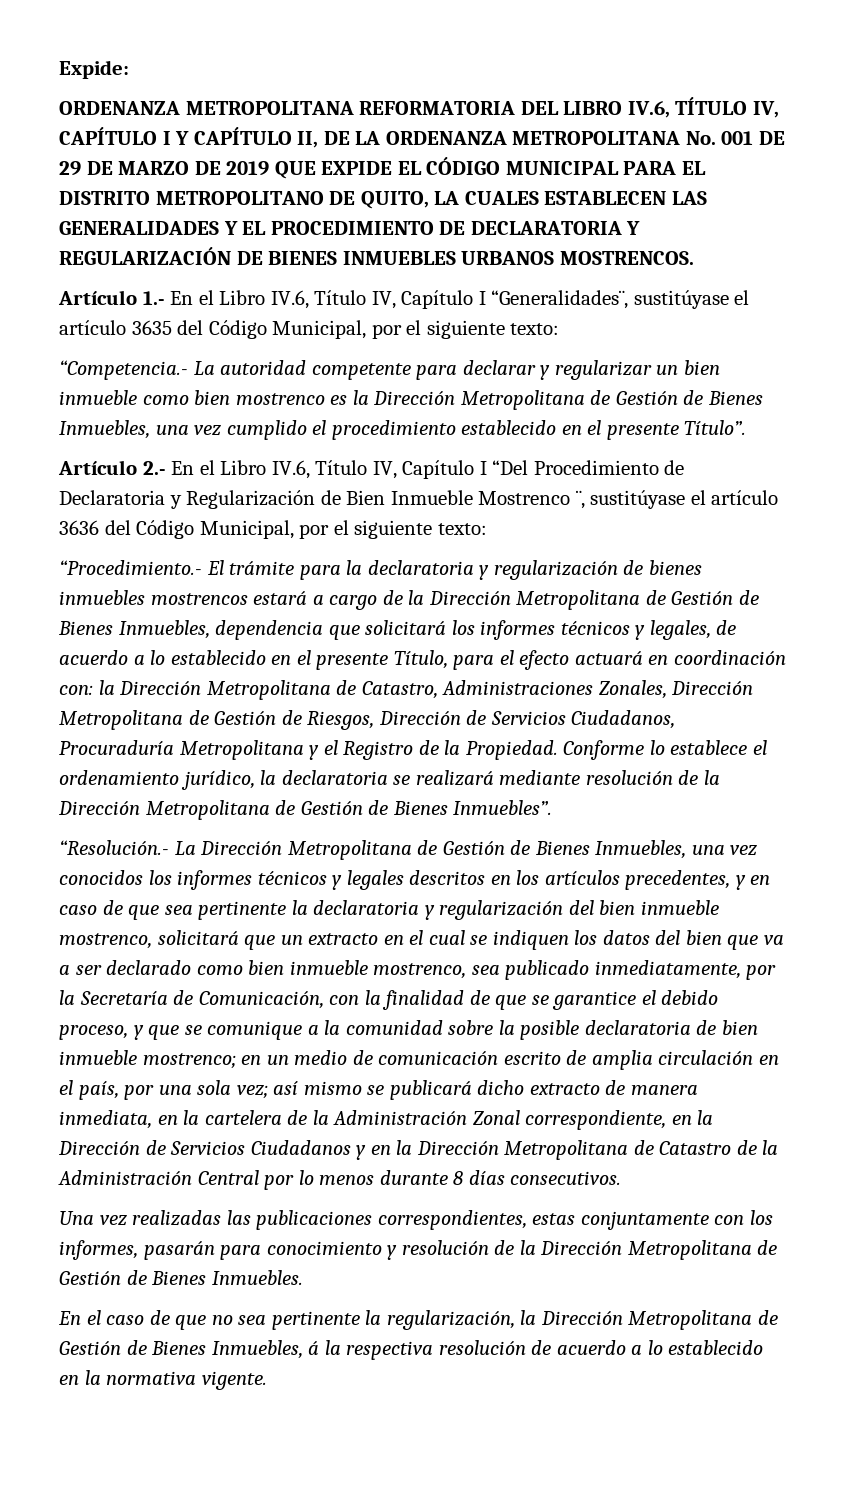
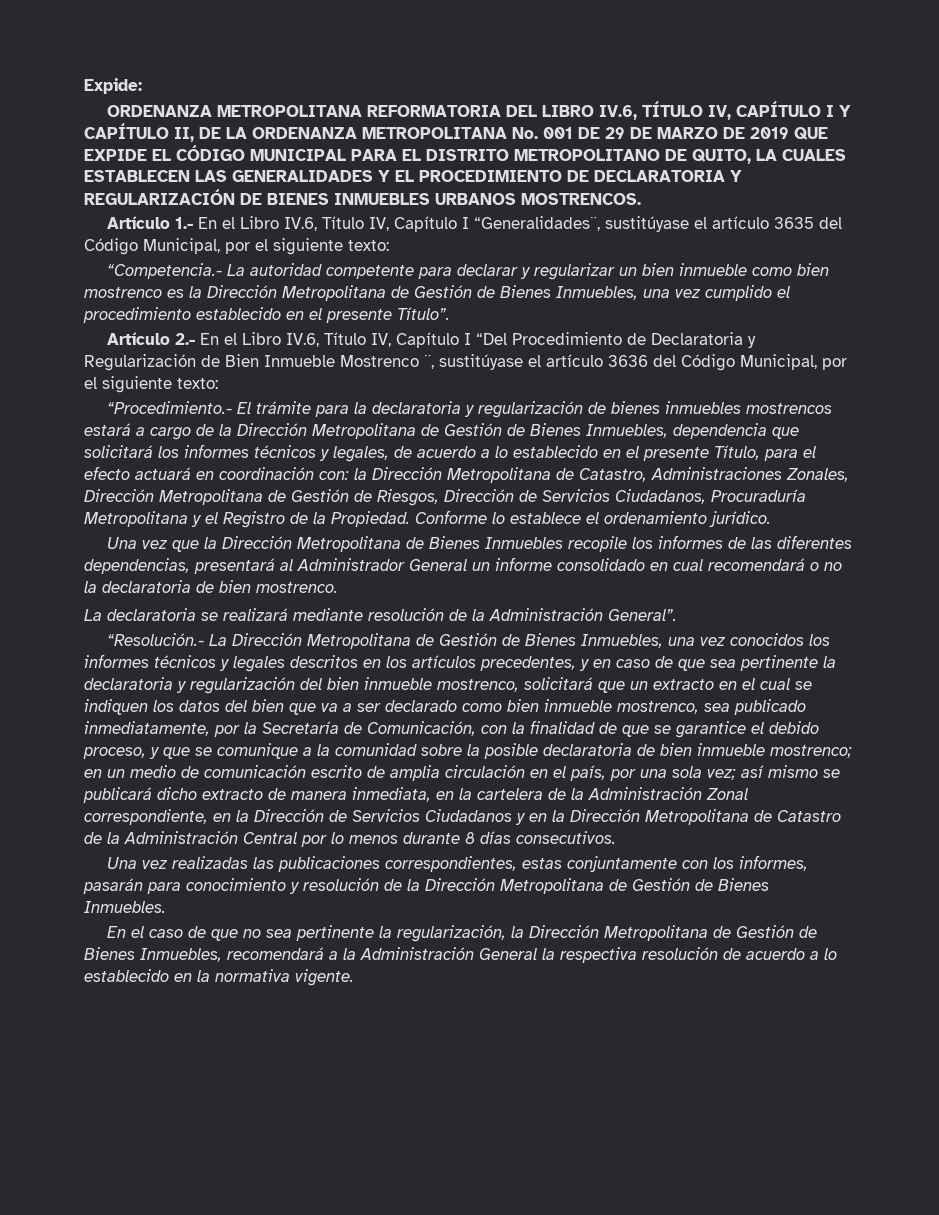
[180,770,277,790] jurídico, la -> [709,511,771,527] [107,535,853,552] [84,557,842,574] [84,580,338,593] [84,609,102,621] jurídico. // Una vez que la Dirección Metropolitana de Bienes Inmuebles recopile los informes de las diferentes dependencias, presentará al Administrador General un informe consolidado en cual recomendará o no la declaratoria de bien mostrenco. // La
[58,800,553,820] Dirección Metropolitana de Gestión de Bienes Inmuebles”. -> [489,608,677,621] Administración General”.
[308,1341,320,1355] á -> [227,947,537,960] recomendará a la Administración General

